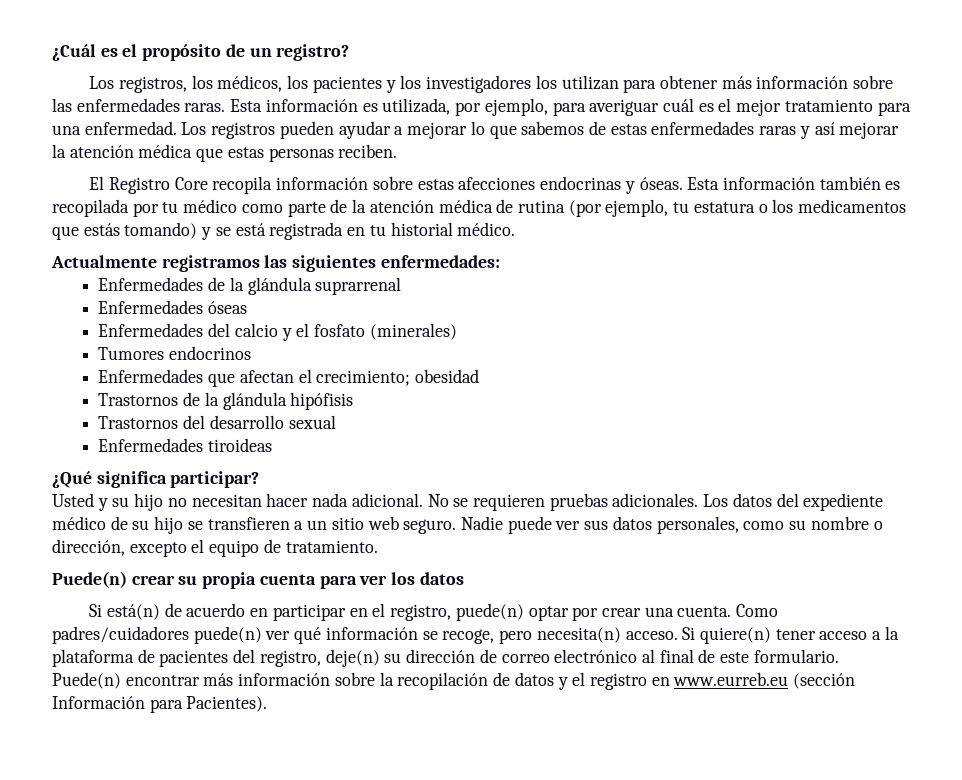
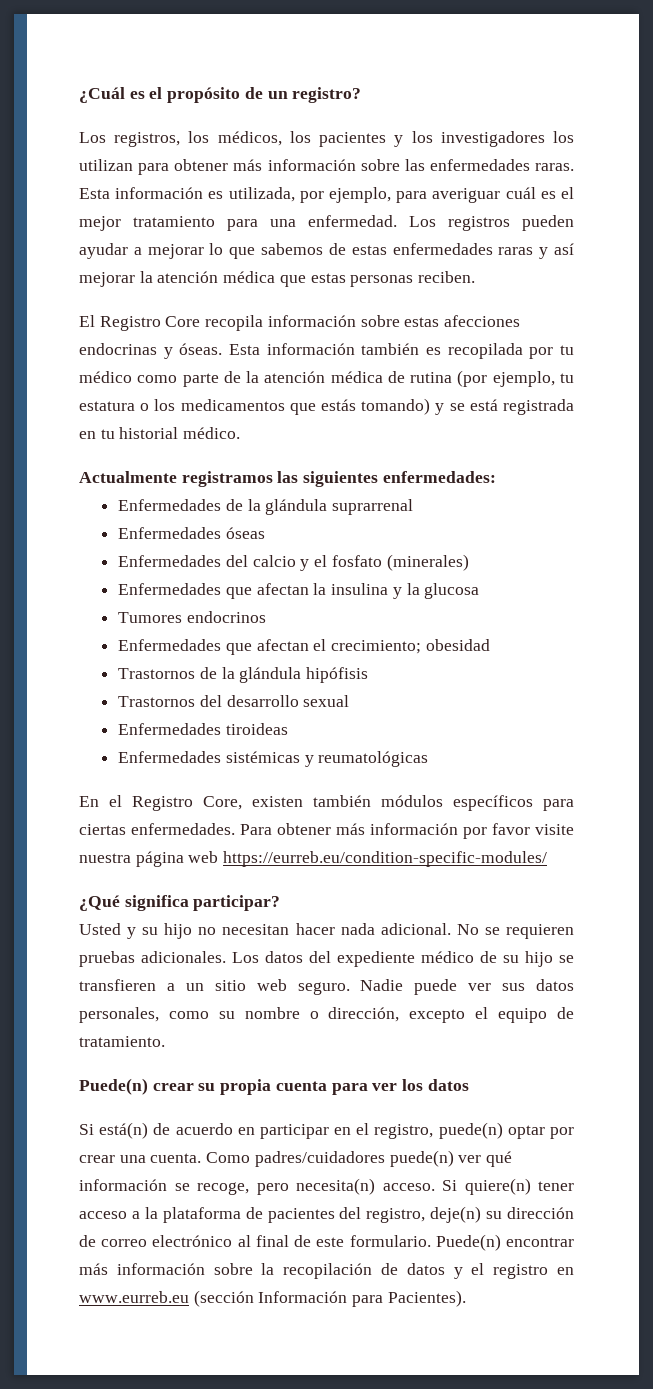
(457, 331) none -> [118,583,480,599] // Enfermedades que afectan la insulina y la glucosa
(273, 445) none -> [118,751,429,767] [79,795,574,811] [79,823,574,839] [79,851,548,867] // Enfermedades sistémicas y reumatológicas // En el Registro Core, existen también módulos específicos para ciertas enfermedades. Para obtener más información por favor visite nuestra página web https://eurreb.eu/condition-specific-modules/

